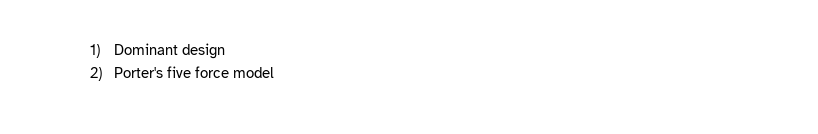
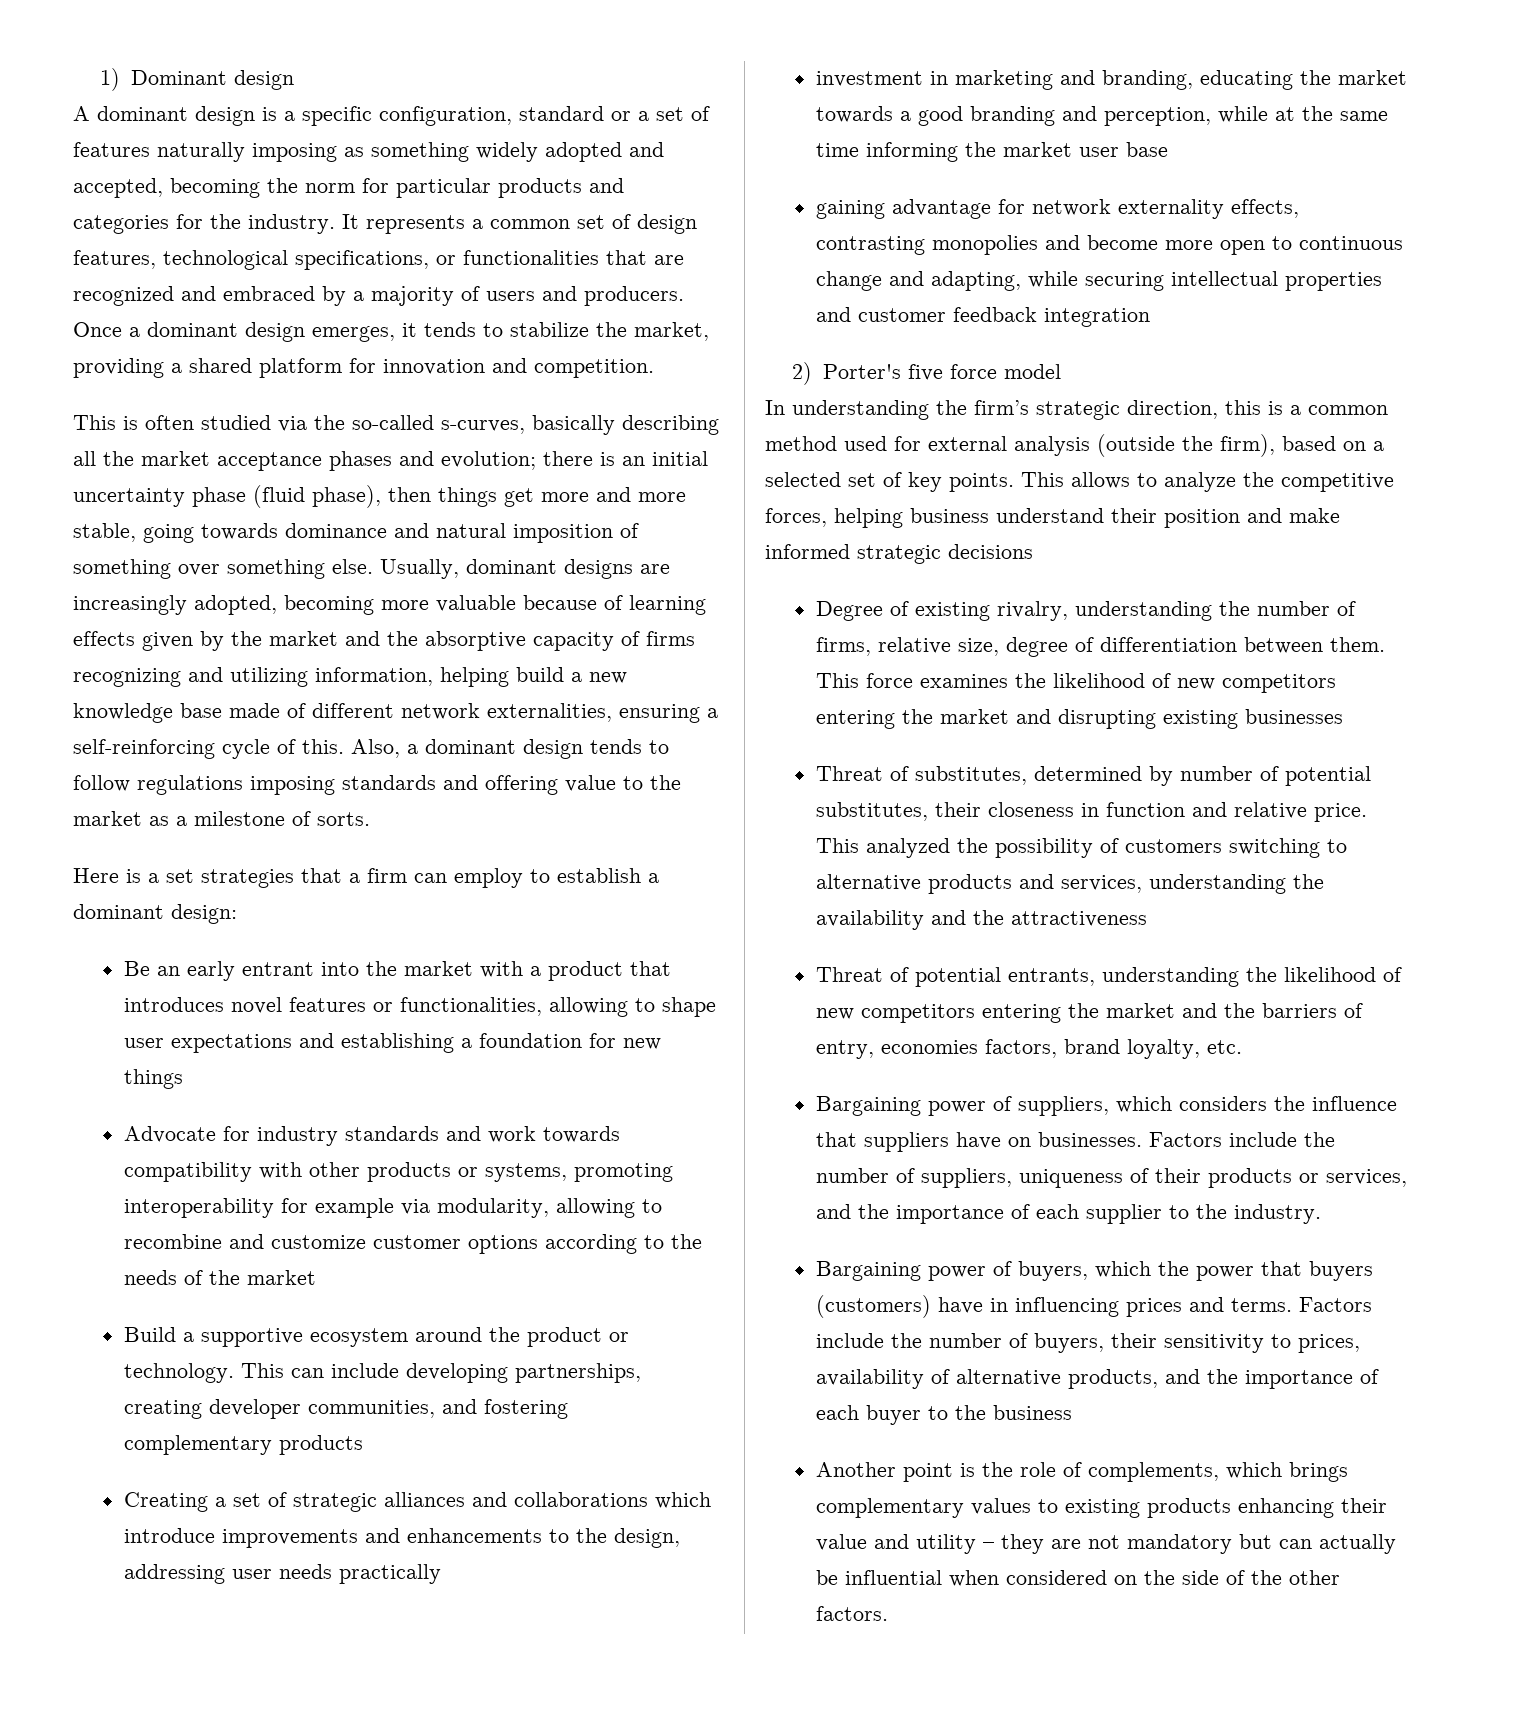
(225, 51) none -> [73,106,710,126] [73,142,664,162] [73,178,624,198] [73,214,697,234] [73,250,684,270] [73,286,684,306] [73,322,709,342] [73,358,654,378] [73,415,719,435] [73,451,708,471] [73,485,686,508] [73,523,639,543] [73,559,670,579] [73,595,706,615] [73,631,695,651] [73,667,627,687] [73,703,718,723] [73,739,669,759] [73,775,681,795] [73,811,370,826] [73,868,659,888] [73,904,237,924] [123,961,671,981] [123,997,716,1017] [123,1033,661,1053] [123,1069,183,1089] [123,1126,620,1146] [123,1162,673,1182] [123,1198,662,1218] [123,1234,702,1254] [123,1270,316,1285] [123,1327,629,1347] [123,1363,641,1383] [123,1399,568,1419] [123,1435,363,1455] [123,1492,711,1512] [123,1528,680,1548] [123,1564,441,1584] [815,70,1407,90] [815,106,1388,126] [815,142,1168,162] [815,199,1299,219] [815,235,1403,255] [815,271,1382,291] [815,307,1150,327] // A dominant design is a specific configuration, standard or a set of features naturally imposing as something widely adopted and accepted, becoming the norm for particular products and categories for the industry. It represents a common set of design features, technological specifications, or functionalities that are recognized and embraced by a majority of users and producers. Once a dominant design emerges, it tends to stabilize the market, providing a shared platform for innovation and competition. // This is often studied via the so-called s-curves, basically describing all the market acceptance phases and evolution; there is an initial uncertainty phase (fluid phase), then things get more and more stable, going towards dominance and natural imposition of something over something else. Usually, dominant designs are increasingly adopted, becoming more valuable because of learning effects given by the market and the absorptive capacity of firms recognizing and utilizing information, helping build a new knowledge base made of different network externalities, ensuring a self-reinforcing cycle of this. Also, a dominant design tends to follow regulations imposing standards and offering value to the market as a milestone of sorts. // Here is a set strategies that a firm can employ to establish a dominant design: // Be an early entrant into the market with a product that introduces novel features or functionalities, allowing to shape user expectations and establishing a foundation for new things // Advocate for industry standards and work towards compatibility with other products or systems, promoting interoperability for example via modularity, allowing to recombine and customize customer options according to the needs of the market // Build a supportive ecosystem around the product or technology. This can include developing partnerships, creating developer communities, and fostering complementary products // Creating a set of strategic alliances and collaborations which introduce improvements and enhancements to the design, addressing user needs practically // investment in marketing and branding, educating the market towards a good branding and perception, while at the same time informing the market user base // gaining advantage for network externality effects, contrasting monopolies and become more open to continuous change and adapting, while securing intellectual properties and customer feedback integration
(274, 72) none -> [765,400,1388,420] [765,434,1384,457] [765,472,1394,492] [765,508,1340,528] [765,544,1033,564] [815,601,1356,621] [815,637,1385,657] [815,673,1336,693] [815,709,1343,729] [815,766,1371,786] [815,802,1367,822] [815,838,1347,858] [815,874,1324,894] [815,910,1147,930] [815,967,1402,987] [815,1003,1363,1023] [815,1039,1242,1059] [815,1096,1397,1116] [815,1132,1335,1152] [815,1168,1407,1188] [815,1204,1321,1224] [815,1261,1373,1281] [815,1295,1372,1318] [815,1333,1360,1353] [815,1369,1379,1389] [815,1405,1072,1425] [815,1462,1348,1482] [815,1498,1387,1518] [815,1534,1396,1554] [815,1570,1340,1587] [815,1606,888,1621] // In understanding the firm’s strategic direction, this is a common method used for external analysis (outside the firm), based on a selected set of key points. This allows to analyze the competitive forces, helping business understand their position and make informed strategic decisions // Degree of existing rivalry, understanding the number of firms, relative size, degree of differentiation between them. This force examines the likelihood of new competitors entering the market and disrupting existing businesses // Threat of substitutes, determined by number of potential substitutes, their closeness in function and relative price. This analyzed the possibility of customers switching to alternative products and services, understanding the availability and the attractiveness // Threat of potential entrants, understanding the likelihood of new competitors entering the market and the barriers of entry, economies factors, brand loyalty, etc. // Bargaining power of suppliers, which considers the influence that suppliers have on businesses. Factors include the number of suppliers, uniqueness of their products or services, and the importance of each supplier to the industry. // Bargaining power of buyers, which the power that buyers (customers) have in influencing prices and terms. Factors include the number of buyers, their sensitivity to prices, availability of alternative products, and the importance of each buyer to the business // Another point is the role of complements, which brings complementary values to existing products enhancing their value and utility – they are not mandatory but can actually be influential when considered on the side of the other factors.

